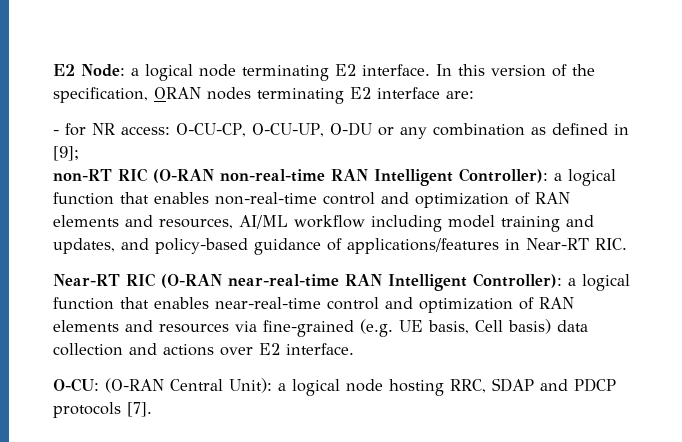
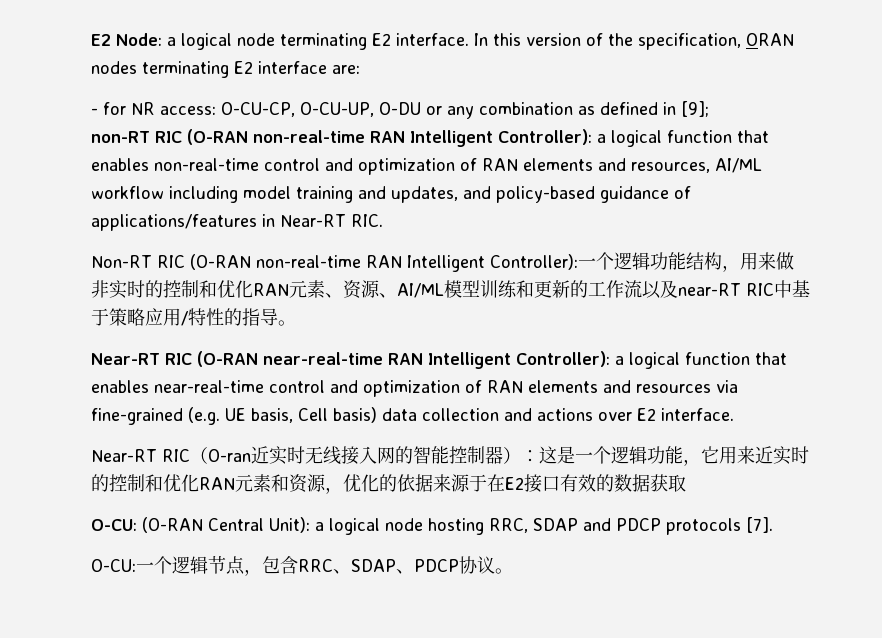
(627, 244) none -> [91,252,794,272] [91,280,810,299] [91,308,296,326] // Non-RT RIC (O-RAN non-real-time RAN Intelligent Controller):一个逻辑功能结构，用来做非实时的控制和优化RAN元素、资源、AI/ML模型训练和更新的工作流以及near-RT RIC中基于策略应用/特性的指导。
(354, 349) none -> [91,446,809,466] [91,474,686,494] // Near-RT RIC（O-ran近实时无线接入网的智能控制器）：这是一个逻辑功能，它用来近实时的控制和优化RAN元素和资源，优化的依据来源于在E2接口有效的数据获取
(152, 409) none -> [91,556,513,576] // O-CU:一个逻辑节点，包含RRC、SDAP、PDCP协议。

